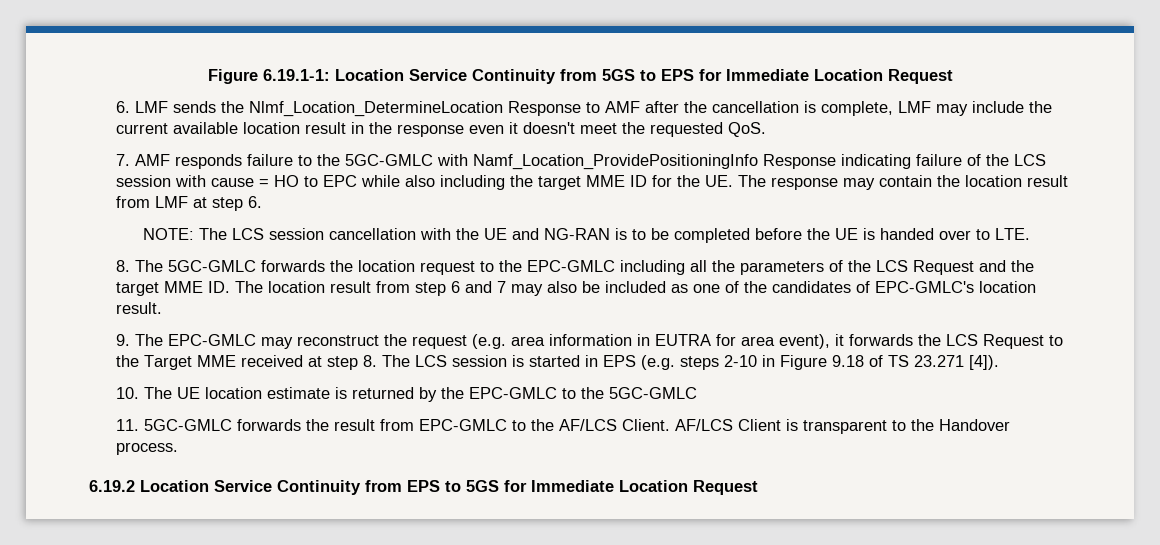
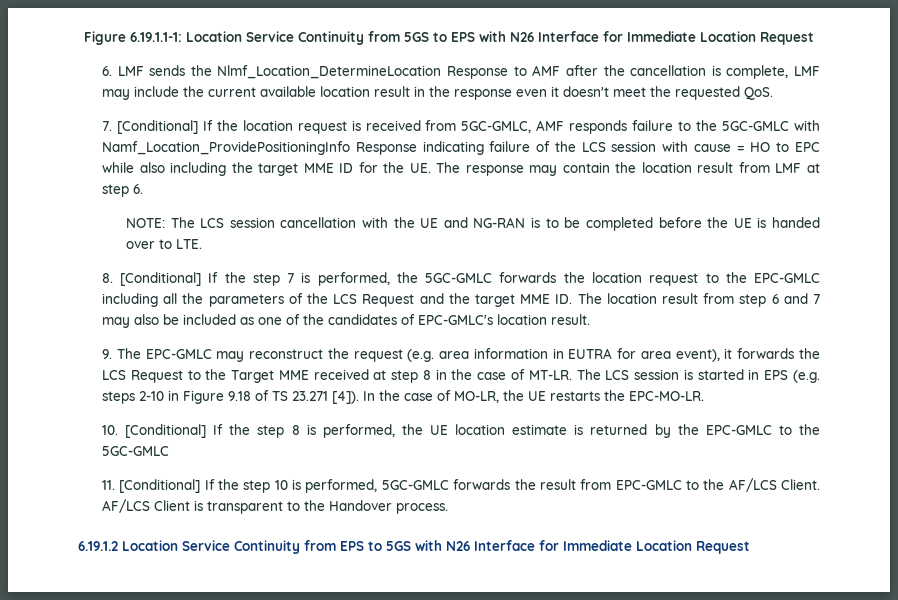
[207,69,330,84] Figure 6.19.1-1: -> [84,31,182,45] Figure 6.19.1.1-1:
(694, 75) none -> [479,31,599,42] with N26 Interface
(130, 160) none -> [116,120,532,134] [Conditional] If the location request is received from 5GC-GMLC,
[134,260,163,272] The -> [120,272,418,286] [Conditional] If the step 7 is performed, the
[362,355,377,367] 8. -> [422,369,572,380] 8 in the case of MT-LR.
[115,387,172,399] // 10. The -> [362,390,704,403] [101,424,423,438] In the case of MO-LR, the UE restarts the EPC-MO-LR. // 10. [Conditional] If the step 8 is performed, the
(139, 425) none -> [119,479,378,493] [Conditional] If the step 10 is performed,
[89,480,135,492] 6.19.2 -> [78,541,118,551] 6.19.1.2
(499, 486) none -> [415,540,535,551] with N26 Interface

